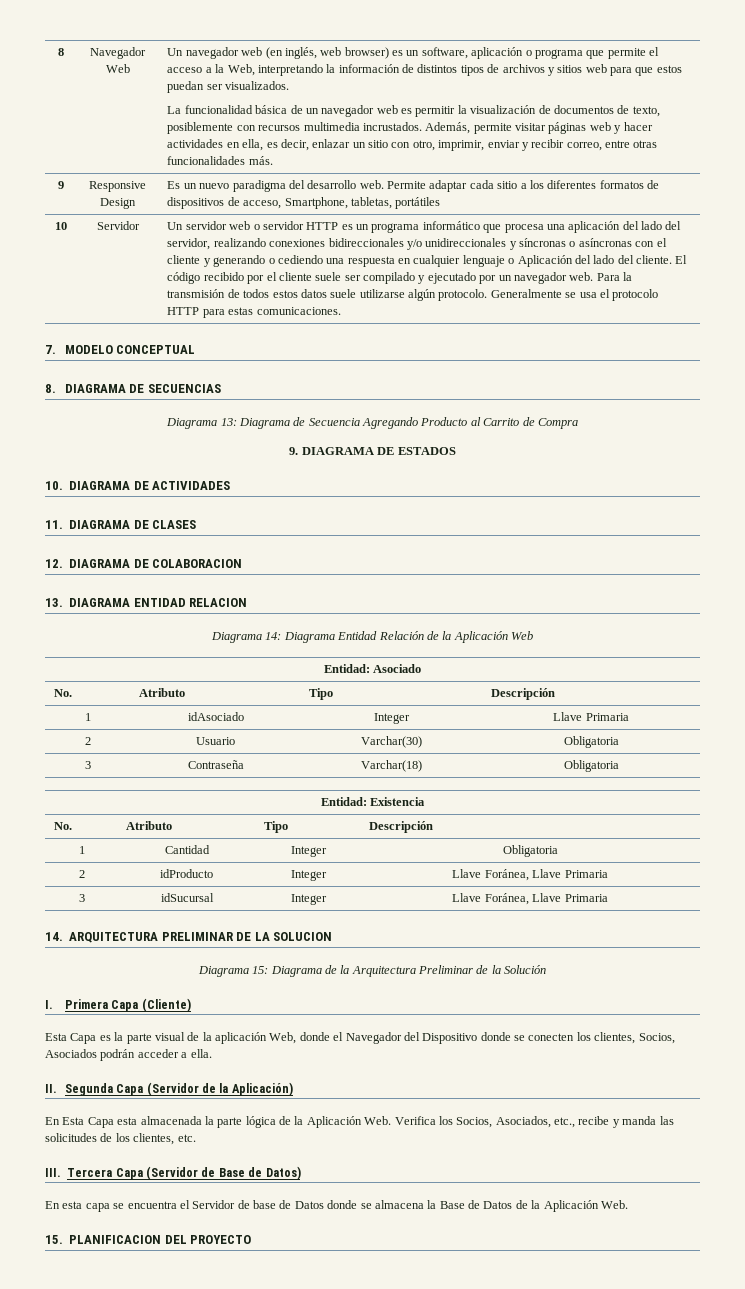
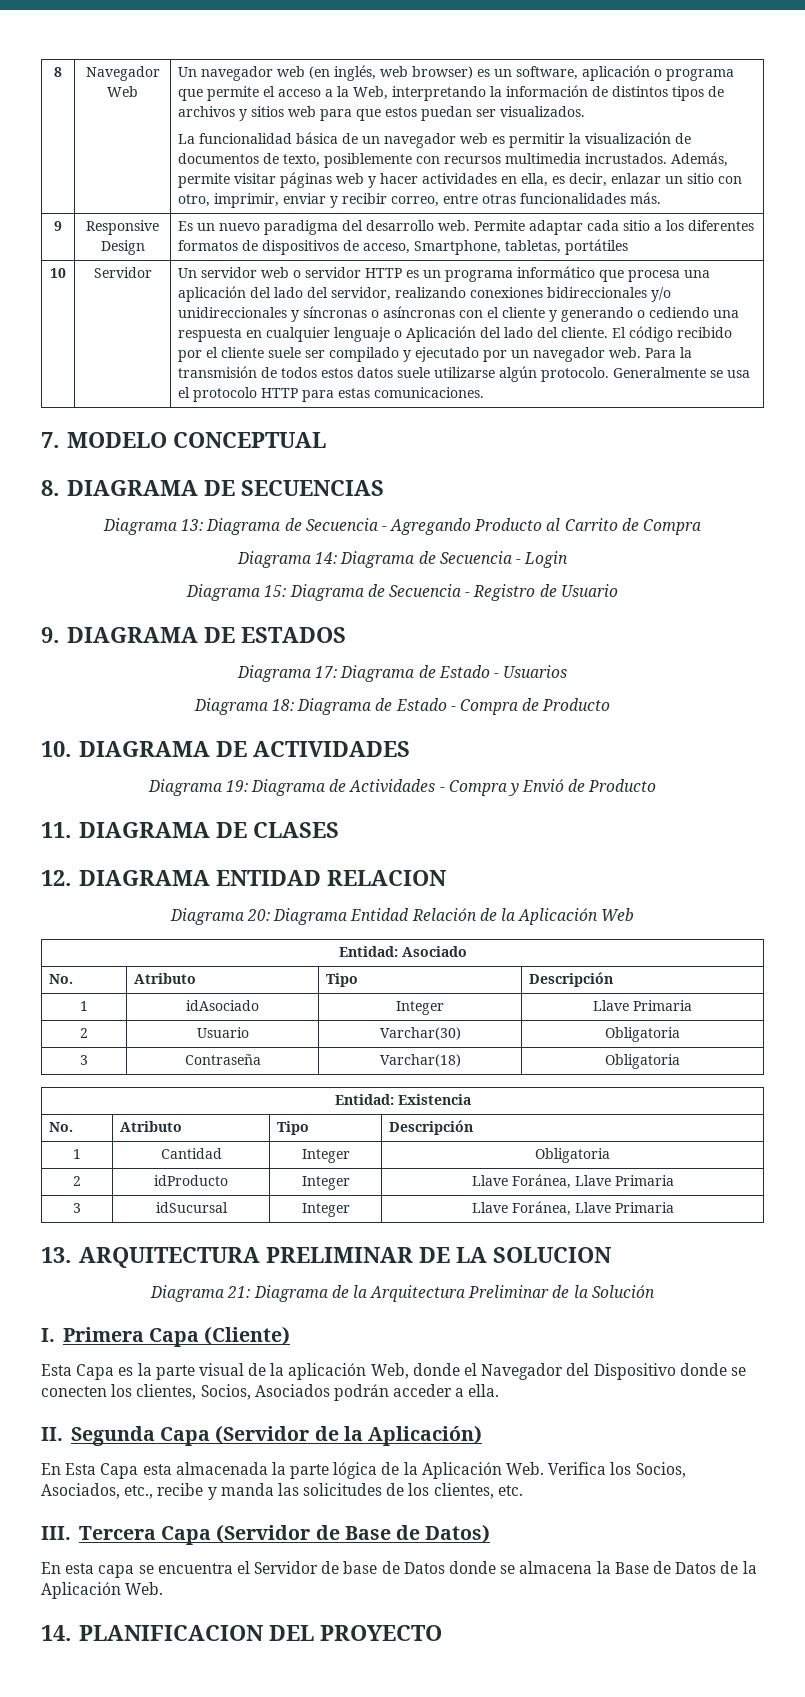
(360, 422) none -> [381,526,387,531] -
[289,447,456,455] [45,481,231,490] 9. DIAGRAMA DE ESTADOS // 10. DIAGRAMA DE ACTIVIDADES -> [236,551,569,568] [186,584,618,601] [41,627,346,643] [236,665,568,682] [193,698,611,715] [41,741,410,757] [147,779,657,796] Diagrama 14: Diagrama de Secuencia - Login // Diagrama 15: Diagrama de Secuencia - Registro de Usuario // 9. DIAGRAMA DE ESTADOS // Diagrama 17: Diagrama de Estado - Usuarios // Diagrama 18: Diagrama de Estado - Compra de Producto // 10. DIAGRAMA DE ACTIVIDADES // Diagrama 19: Diagrama de Actividades - Compra y Envió de Producto
[133,559,243,568] [45,598,131,607] DE COLABORACION // 13. DIAGRAMA -> (210, 878) none
[265,632,282,640] 14: -> [246,909,270,921] 20:
[45,932,63,941] 14. -> [41,1247,71,1263] 13.
[252,966,269,974] 15: -> [227,1286,251,1298] 21:
[45,1235,63,1244] 15. -> [41,1625,71,1641] 14.

